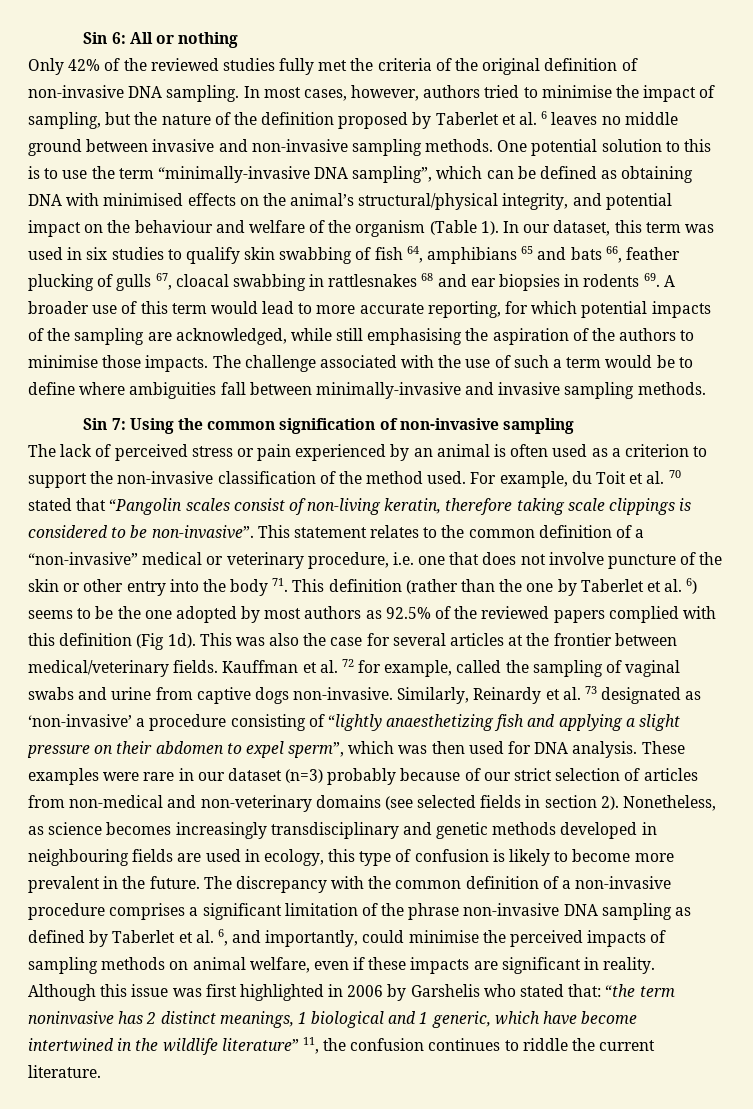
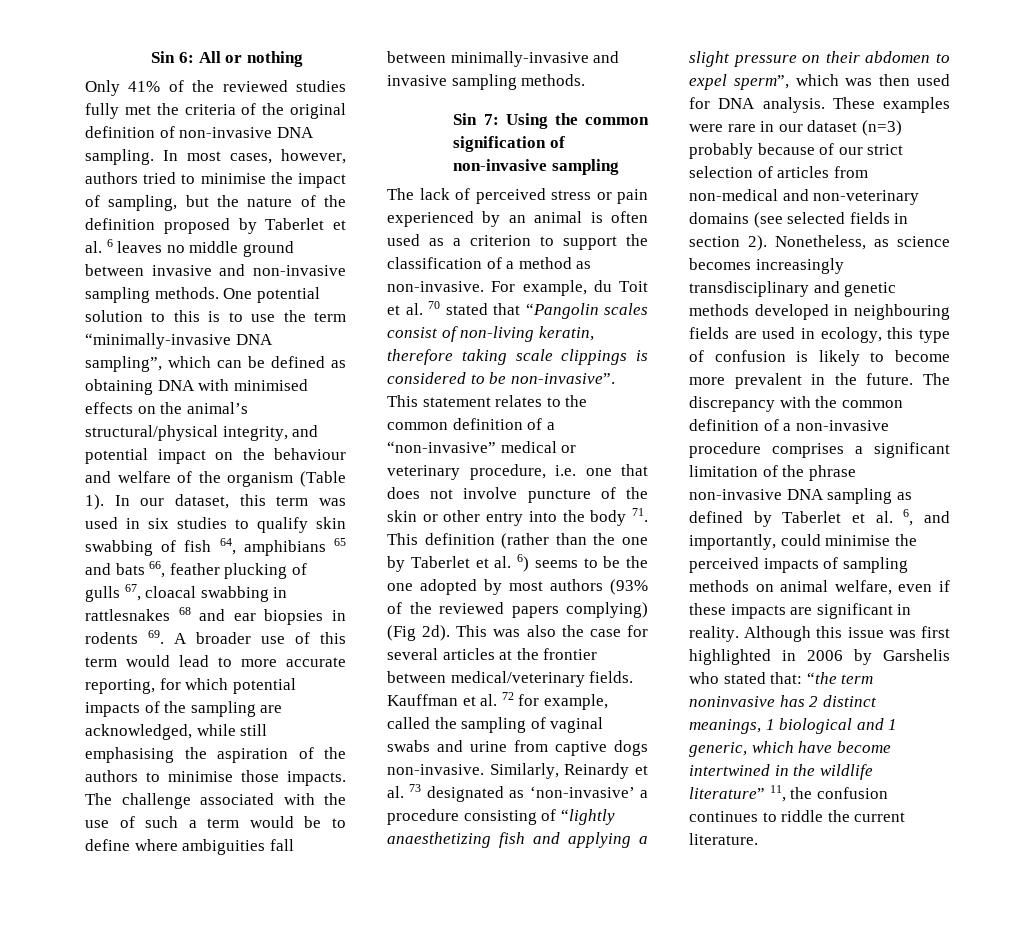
[68,59,101,71] 42% -> [128,81,161,92] 41%
[117,471,214,484] non-invasive -> (648, 240) none
[338,471,467,484] the method used. -> [506,257,592,269] [387,281,484,292] a method as non-invasive.
[365,607,431,619] as 92.5% -> [610,579,648,595] (93%
[608,606,716,623] [28,633,196,650] complied with this definition (Fig 1d). -> [566,602,648,618] [387,625,451,641] complying) (Fig 2d).

